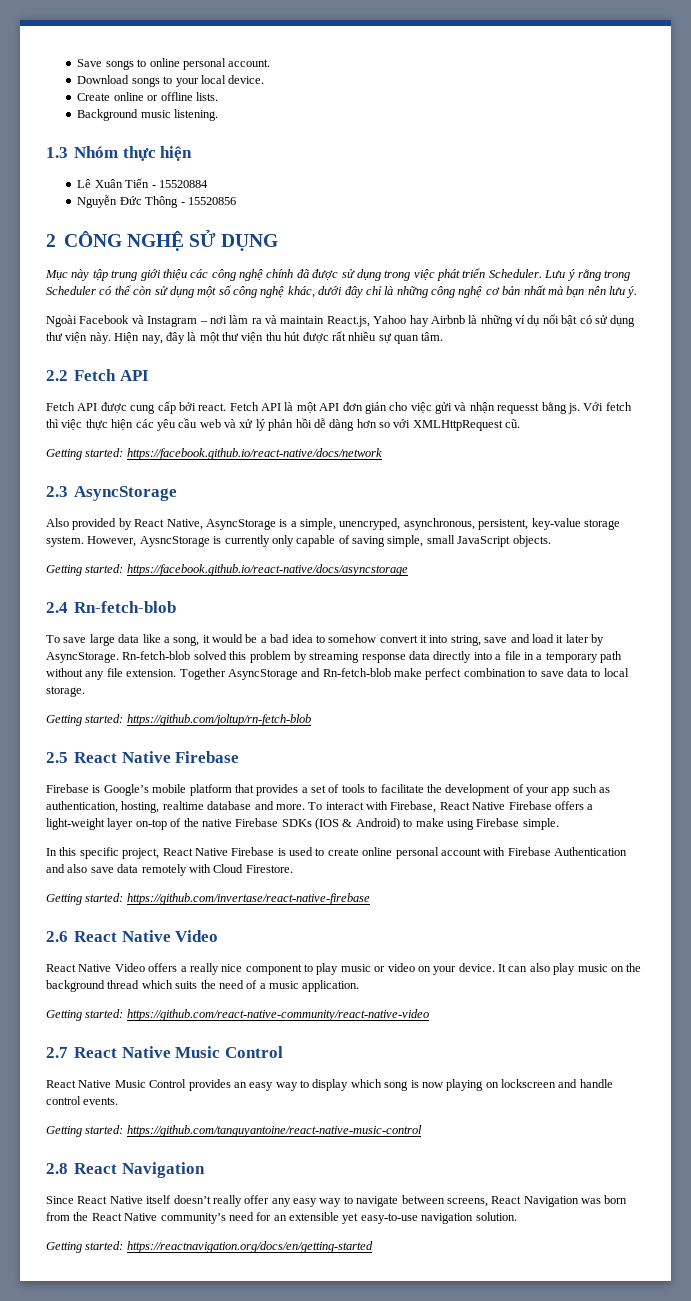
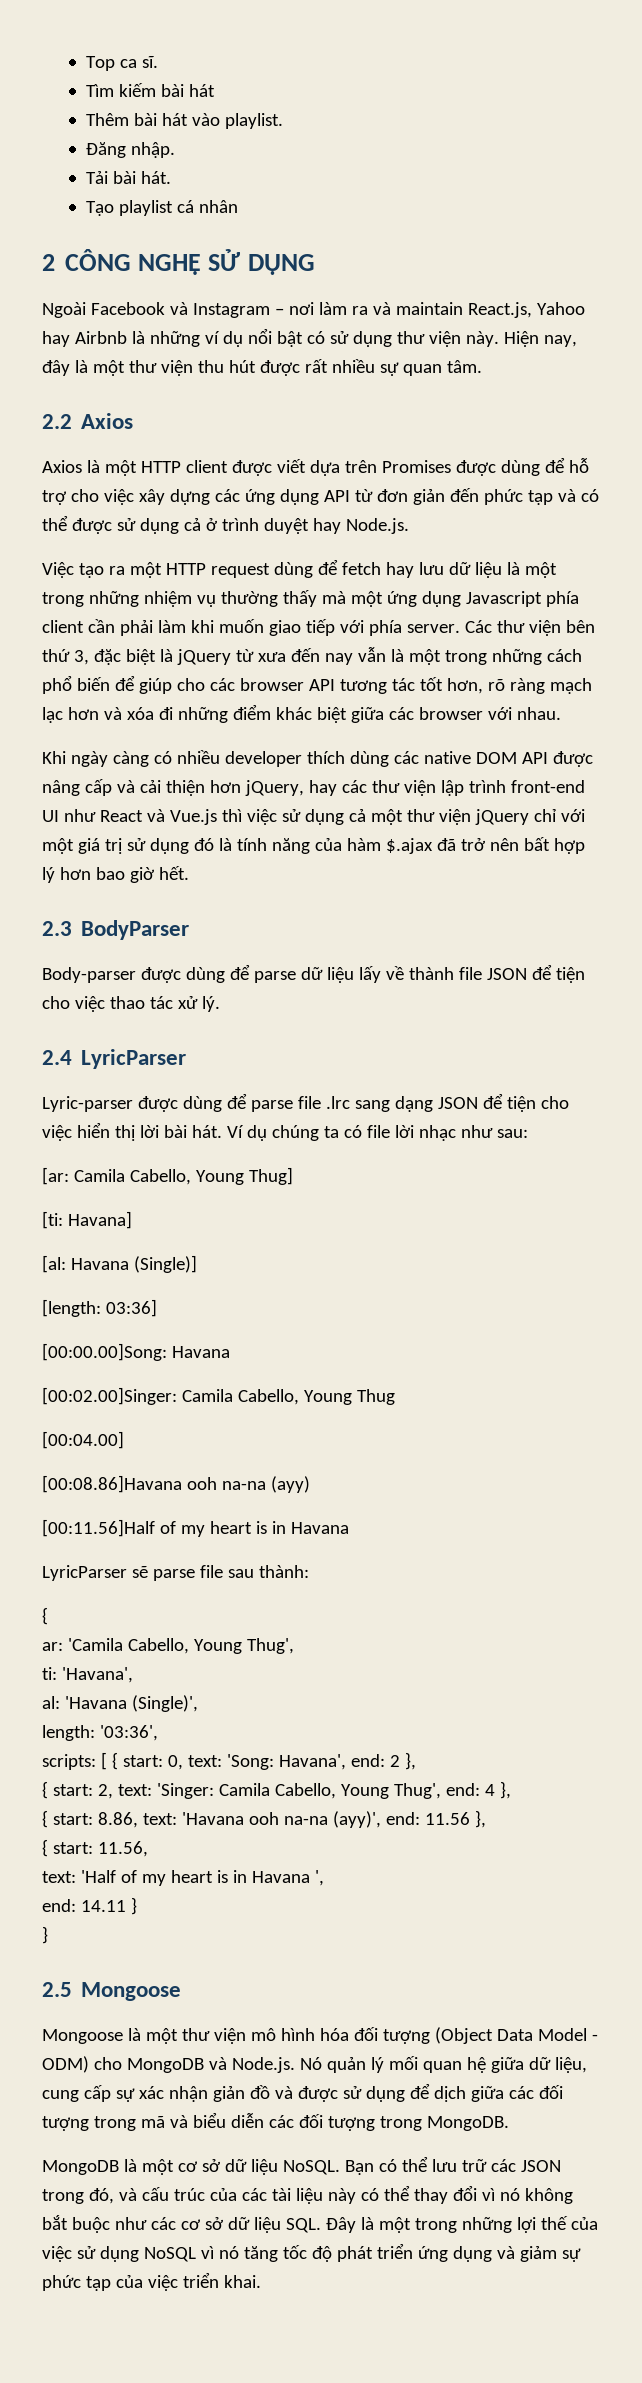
[77,58,271,70] [77,75,265,87] [77,92,218,101] [77,109,219,121] [46,146,193,161] [77,178,208,188] [77,195,236,208] Save songs to online personal account. // Download songs to your local device. // Create online or offline lists. // Background music listening. // 1.3 Nhóm thực hiện // Lê Xuân Tiến - 15520884 // Nguyễn Đức Thông - 15520856 -> [85,56,158,71] [85,83,215,97] [85,113,283,129] [85,142,175,158] [85,171,171,184] [85,200,238,216] Top ca sĩ. // Tìm kiếm bài hát // Thêm bài hát vào playlist. // Đăng nhập. // Tải bài hát. // Tạo playlist cá nhân
[45,268,631,281] [46,285,638,298] // Mục này tập trung giới thiệu các công nghệ chính đã được sử dụng trong việc phát triển Scheduler. Lưu ý rằng trong Scheduler có thể còn sử dụng một số công nghệ khác, dưới đây chỉ là những công nghệ cơ bản nhất mà bạn nên lưu ý. -> (315, 264) none
[74,369,149,381] [46,401,632,414] [46,418,521,431] [46,448,382,460] [46,486,178,501] [46,518,620,530] [46,535,551,547] [46,564,408,576] [46,601,177,613] [46,634,604,646] [46,651,622,663] [46,668,629,680] [46,686,85,697] [46,714,311,726] [46,751,240,763] [46,784,611,796] [46,801,594,813] [46,818,559,830] [46,847,627,859] [46,864,293,876] [46,893,370,905] [46,930,219,942] [46,963,642,975] [46,980,360,992] [46,1009,429,1021] [46,1046,284,1058] [46,1079,613,1091] [46,1096,119,1105] [46,1125,422,1137] [46,1162,205,1178] [46,1195,628,1207] [46,1212,517,1224] [46,1241,373,1253] Fetch API // Fetch API được cung cấp bởi react. Fetch API là một API đơn giản cho việc gửi và nhận requesst bằng js. Với fetch thì việc thực hiện các yêu cầu web và xử lý phản hồi dễ dàng hơn so với XMLHttpRequest cũ. // Getting started: https://facebook.github.io/react-native/docs/network // 2.3 AsyncStorage // Also provided by React Native, AsyncStorage is a simple, unencryped, asynchronous, persistent, key-value storage system. However, AysncStorage is currently only capable of saving simple, small JavaScript objects. // Getting started: https://facebook.github.io/react-native/docs/asyncstorage // 2.4 Rn-fetch-blob // To save large data like a song, it would be a bad idea to somehow convert it into string, save and load it later by AsyncStorage. Rn-fetch-blob solved this problem by streaming response data directly into a file in a temporary path without any file extension. Together AsyncStorage and Rn-fetch-blob make perfect combination to save data to local storage. // Getting started: https://github.com/joltup/rn-fetch-blob // 2.5 React Native Firebase // Firebase is Google’s mobile platform that provides a set of tools to facilitate the development of your app such as authentication, hosting, realtime database and more. To interact with Firebase, React Native Firebase offers a light-weight layer on-top of the native Firebase SDKs (IOS & Android) to make using Firebase simple. // In this specific project, React Native Firebase is used to create online personal account with Firebase Authentication and also save data remotely with Cloud Firestore. // Getting started: https://github.com/invertase/react-native-firebase // 2.6 React Native Video // React Native Video offers a really nice component to play music or video on your device. It can also play music on the background thread which suits the need of a music application. // Getting started: https://github.com/react-native-community/react-native-video // 2.7 React Native Music Control // React Native Music Control provides an easy way to display which song is now playing on lockscreen and handle control events. // Getting started: https://github.com/tanguyantoine/react-native-music-control // 2.8 React Navigation // Since React Native itself doesn’t really offer any easy way to navigate between screens, React Navigation was born from the React Native community’s need for an extensible yet easy-to-use navigation solution. // Getting started: https://reactnavigation.org/docs/en/getting-started -> [81,413,134,429] [42,457,589,476] [42,488,599,505] [42,515,409,534] [42,559,557,578] [42,590,579,607] [42,619,595,636] [42,647,582,665] [42,675,592,694] [42,704,561,723] [42,750,593,767] [42,779,585,796] [42,809,585,825] [42,837,585,854] [42,866,189,883] [42,920,190,940] [42,964,585,983] [42,996,220,1012] [42,1049,187,1069] [42,1093,569,1112] [42,1122,528,1141] [42,1167,293,1185] [42,1211,132,1229] [42,1255,197,1273] [42,1299,157,1317] [42,1343,230,1361] [42,1387,395,1405] [42,1431,124,1449] [42,1475,310,1493] [42,1519,349,1537] [42,1565,309,1581] [42,1607,48,1625] [42,1638,294,1654] [42,1667,133,1683] [42,1695,198,1712] [42,1725,158,1741] [42,1752,416,1770] [42,1781,511,1799] [42,1810,486,1828] [42,1839,148,1857] [42,1870,324,1886] [42,1897,137,1915] [42,1926,48,1944] [42,1982,182,2001] [42,2027,598,2044] [42,2056,587,2073] [42,2083,563,2102] [42,2112,509,2131] [42,2156,561,2175] [42,2185,573,2204] [42,2215,598,2233] [42,2243,581,2262] [42,2272,261,2291] Axios // Axios là một HTTP client được viết dựa trên Promises được dùng để hỗ trợ cho việc xây dựng các ứng dụng API từ đơn giản đến phức tạp và có thể được sử dụng cả ở trình duyệt hay Node.js. // Việc tạo ra một HTTP request dùng để fetch hay lưu dữ liệu là một trong những nhiệm vụ thường thấy mà một ứng dụng Javascript phía client cần phải làm khi muốn giao tiếp với phía server. Các thư viện bên thứ 3, đặc biệt là jQuery từ xưa đến nay vẫn là một trong những cách phổ biến để giúp cho các browser API tương tác tốt hơn, rõ ràng mạch lạc hơn và xóa đi những điểm khác biệt giữa các browser với nhau. // Khi ngày càng có nhiều developer thích dùng các native DOM API được nâng cấp và cải thiện hơn jQuery, hay các thư viện lập trình front-end UI như React và Vue.js thì việc sử dụng cả một thư viện jQuery chỉ với một giá trị sử dụng đó là tính năng của hàm $.ajax đã trở nên bất hợp lý hơn bao giờ hết. // 2.3 BodyParser // Body-parser được dùng để parse dữ liệu lấy về thành file JSON để tiện cho việc thao tác xử lý. // 2.4 LyricParser // Lyric-parser được dùng để parse file .lrc sang dạng JSON để tiện cho việc hiển thị lời bài hát. Ví dụ chúng ta có file lời nhạc như sau: // [ar: Camila Cabello, Young Thug] // [ti: Havana] // [al: Havana (Single)] // [length: 03:36] // [00:00.00]Song: Havana // [00:02.00]Singer: Camila Cabello, Young Thug // [00:04.00] // [00:08.86]Havana ooh na-na (ayy) // [00:11.56]Half of my heart is in Havana // LyricParser sẽ parse file sau thành: // { // ar: 'Camila Cabello, Young Thug', // ti: 'Havana', // al: 'Havana (Single)', // length: '03:36', // scripts: [ { start: 0, text: 'Song: Havana', end: 2 }, // { start: 2, text: 'Singer: Camila Cabello, Young Thug', end: 4 }, // { start: 8.86, text: 'Havana ooh na-na (ayy)', end: 11.56 }, // { start: 11.56, // text: 'Half of my heart is in Havana ', // end: 14.11 } // } // 2.5 Mongoose // Mongoose là một thư viện mô hình hóa đối tượng (Object Data Model - ODM) cho MongoDB và Node.js. Nó quản lý mối quan hệ giữa dữ liệu, cung cấp sự xác nhận giản đồ và được sử dụng để dịch giữa các đối tượng trong mã và biểu diễn các đối tượng trong MongoDB. // MongoDB là một cơ sở dữ liệu NoSQL. Bạn có thể lưu trữ các JSON trong đó, và cấu trúc của các tài liệu này có thể thay đổi vì nó không bắt buộc như các cơ sở dữ liệu SQL. Đây là một trong những lợi thế của việc sử dụng NoSQL vì nó tăng tốc độ phát triển ứng dụng và giảm sự phức tạp của việc triển khai.

